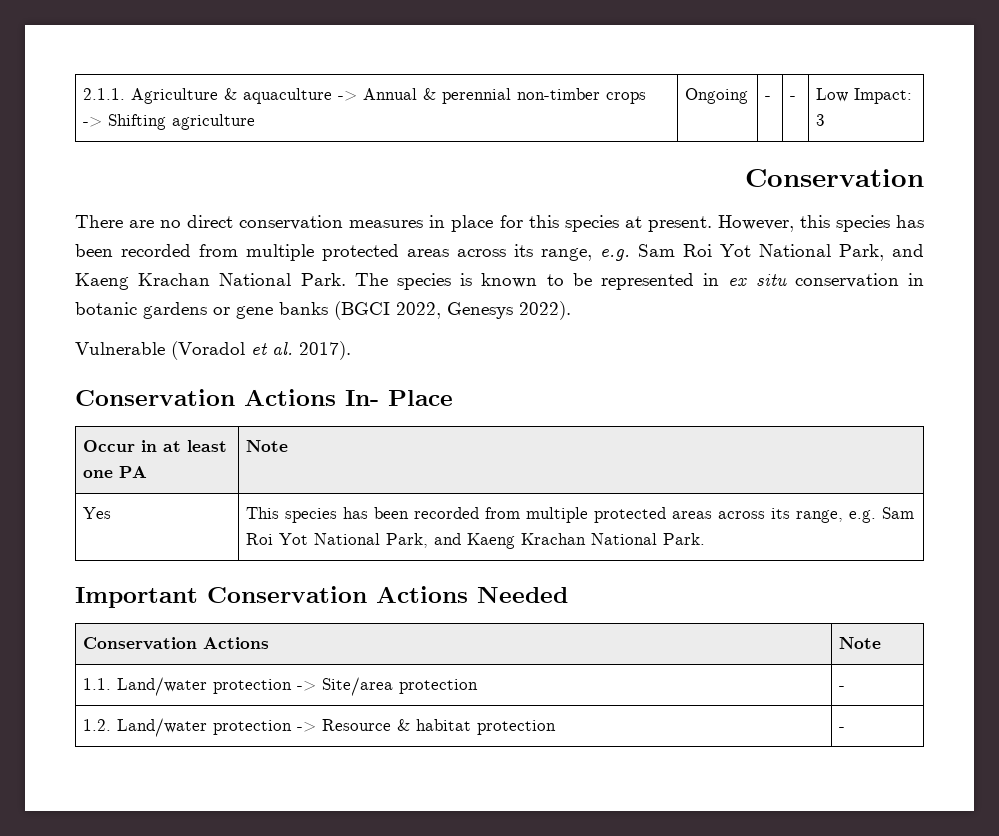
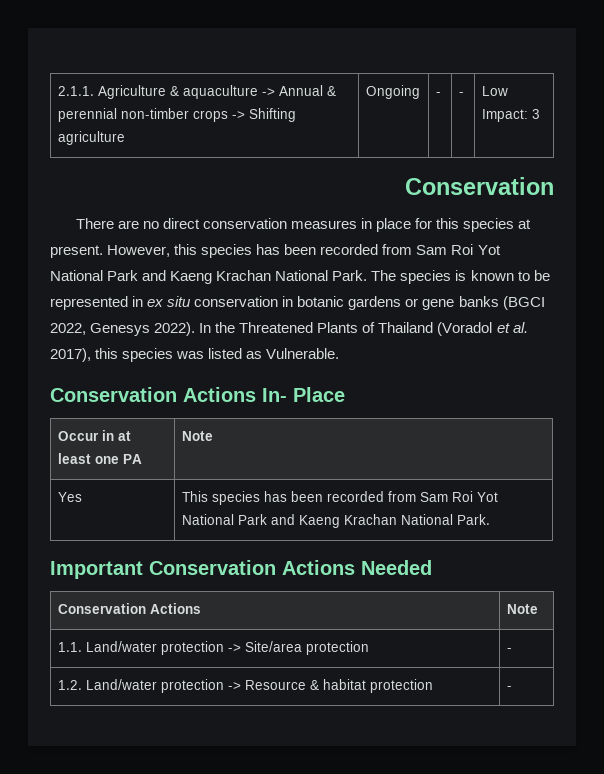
[246,244,884,261] multiple protected areas across its range, e.g. Sam Roi Yot National Park, -> [416,244,501,255] [50,270,139,281] Sam Roi Yot National Park
[75,341,351,360] // Vulnerable (Voradol et al. 2017). -> [199,322,528,336] [50,348,340,362] In the Threatened Plants of Thailand (Voradol et al. 2017), this species was listed as Vulnerable.
[526,507,915,523] [246,533,429,548] multiple protected areas across its range, e.g. Sam Roi Yot National Park, -> [419,491,498,502] [181,514,267,525] Sam Roi Yot National Park

